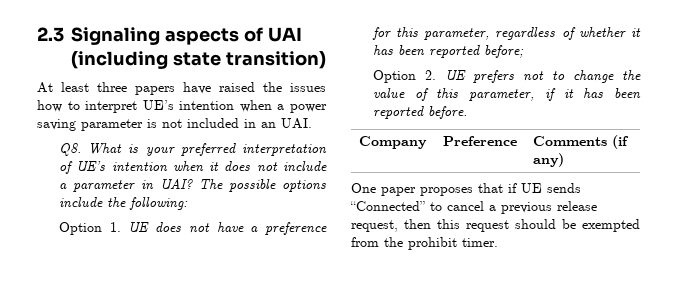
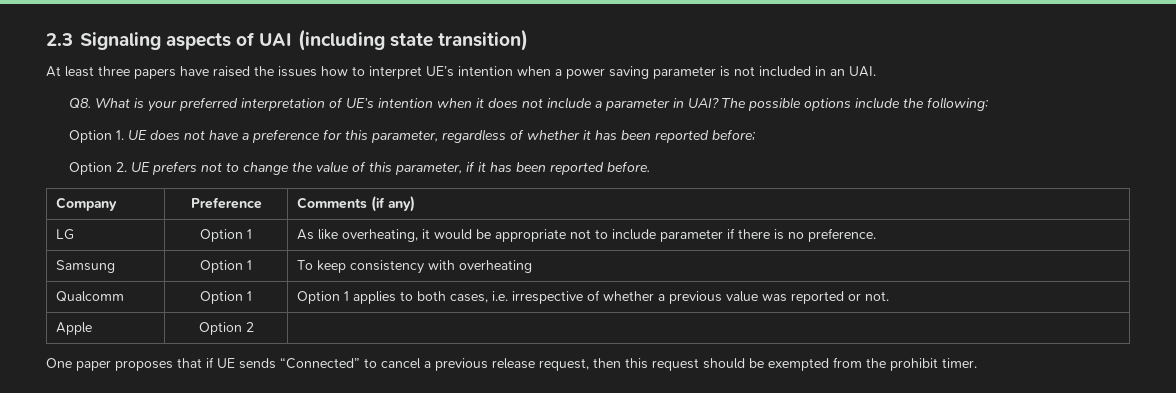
(564, 160) none -> [55,229,74,240] [200,229,252,242] [296,228,876,242] [55,260,115,273] [200,260,252,273] [296,260,532,274] [55,291,124,302] [200,291,252,304] [296,290,889,304] [55,322,92,335] [198,322,254,335] // LG | Option 1 | As like overheating, it would be appropriate not to include parameter if there is no preference. // Samsung | Option 1 | To keep consistency with overheating // Qualcomm | Option 1 | Option 1 applies to both cases, i.e. irrespective of whether a previous value was reported or not. // Apple | Option 2 |

